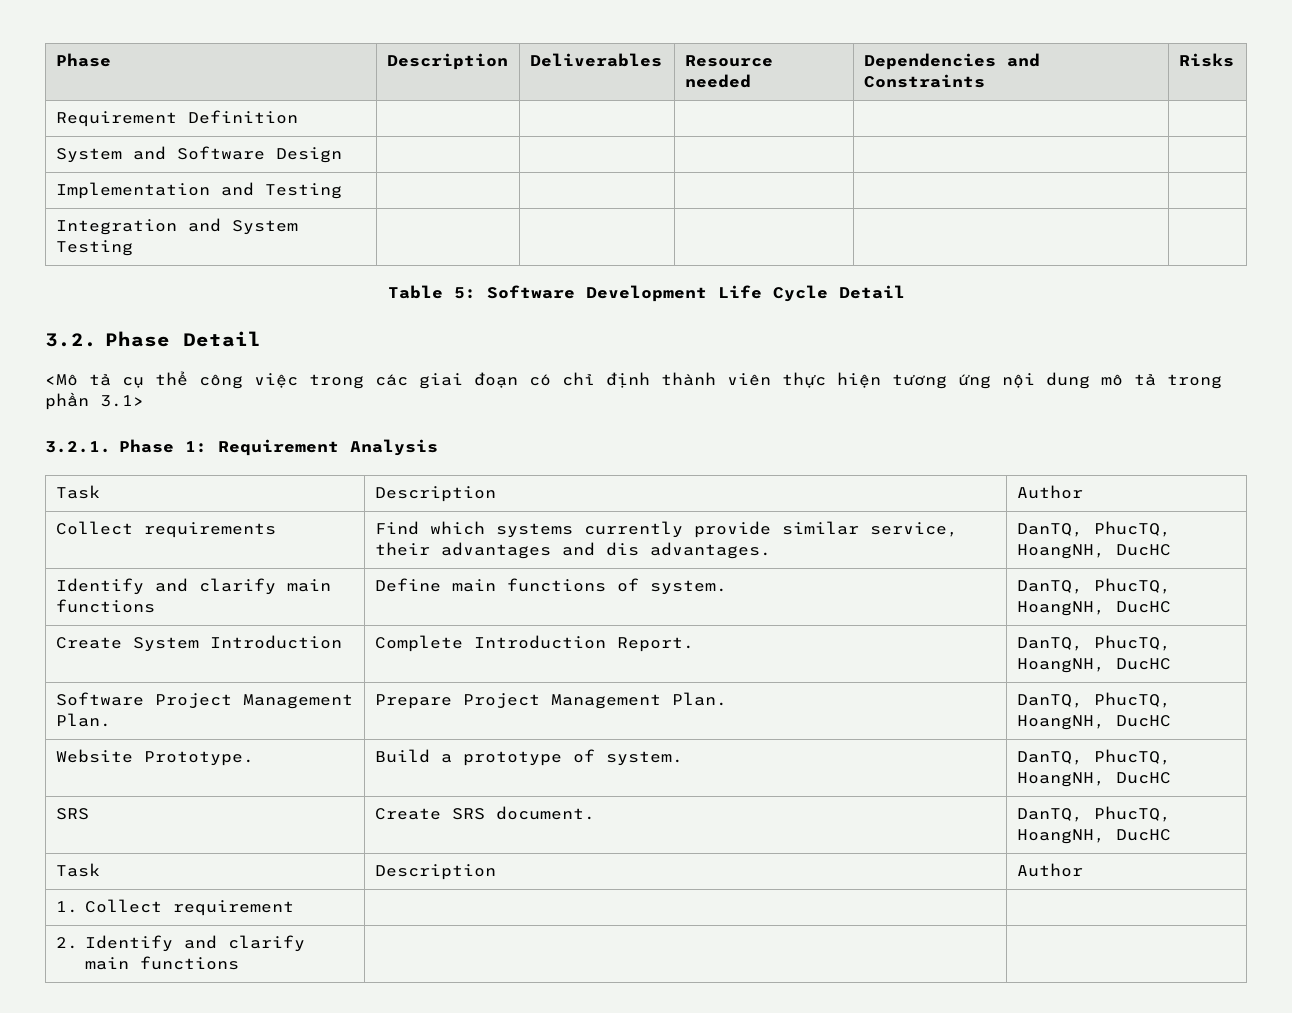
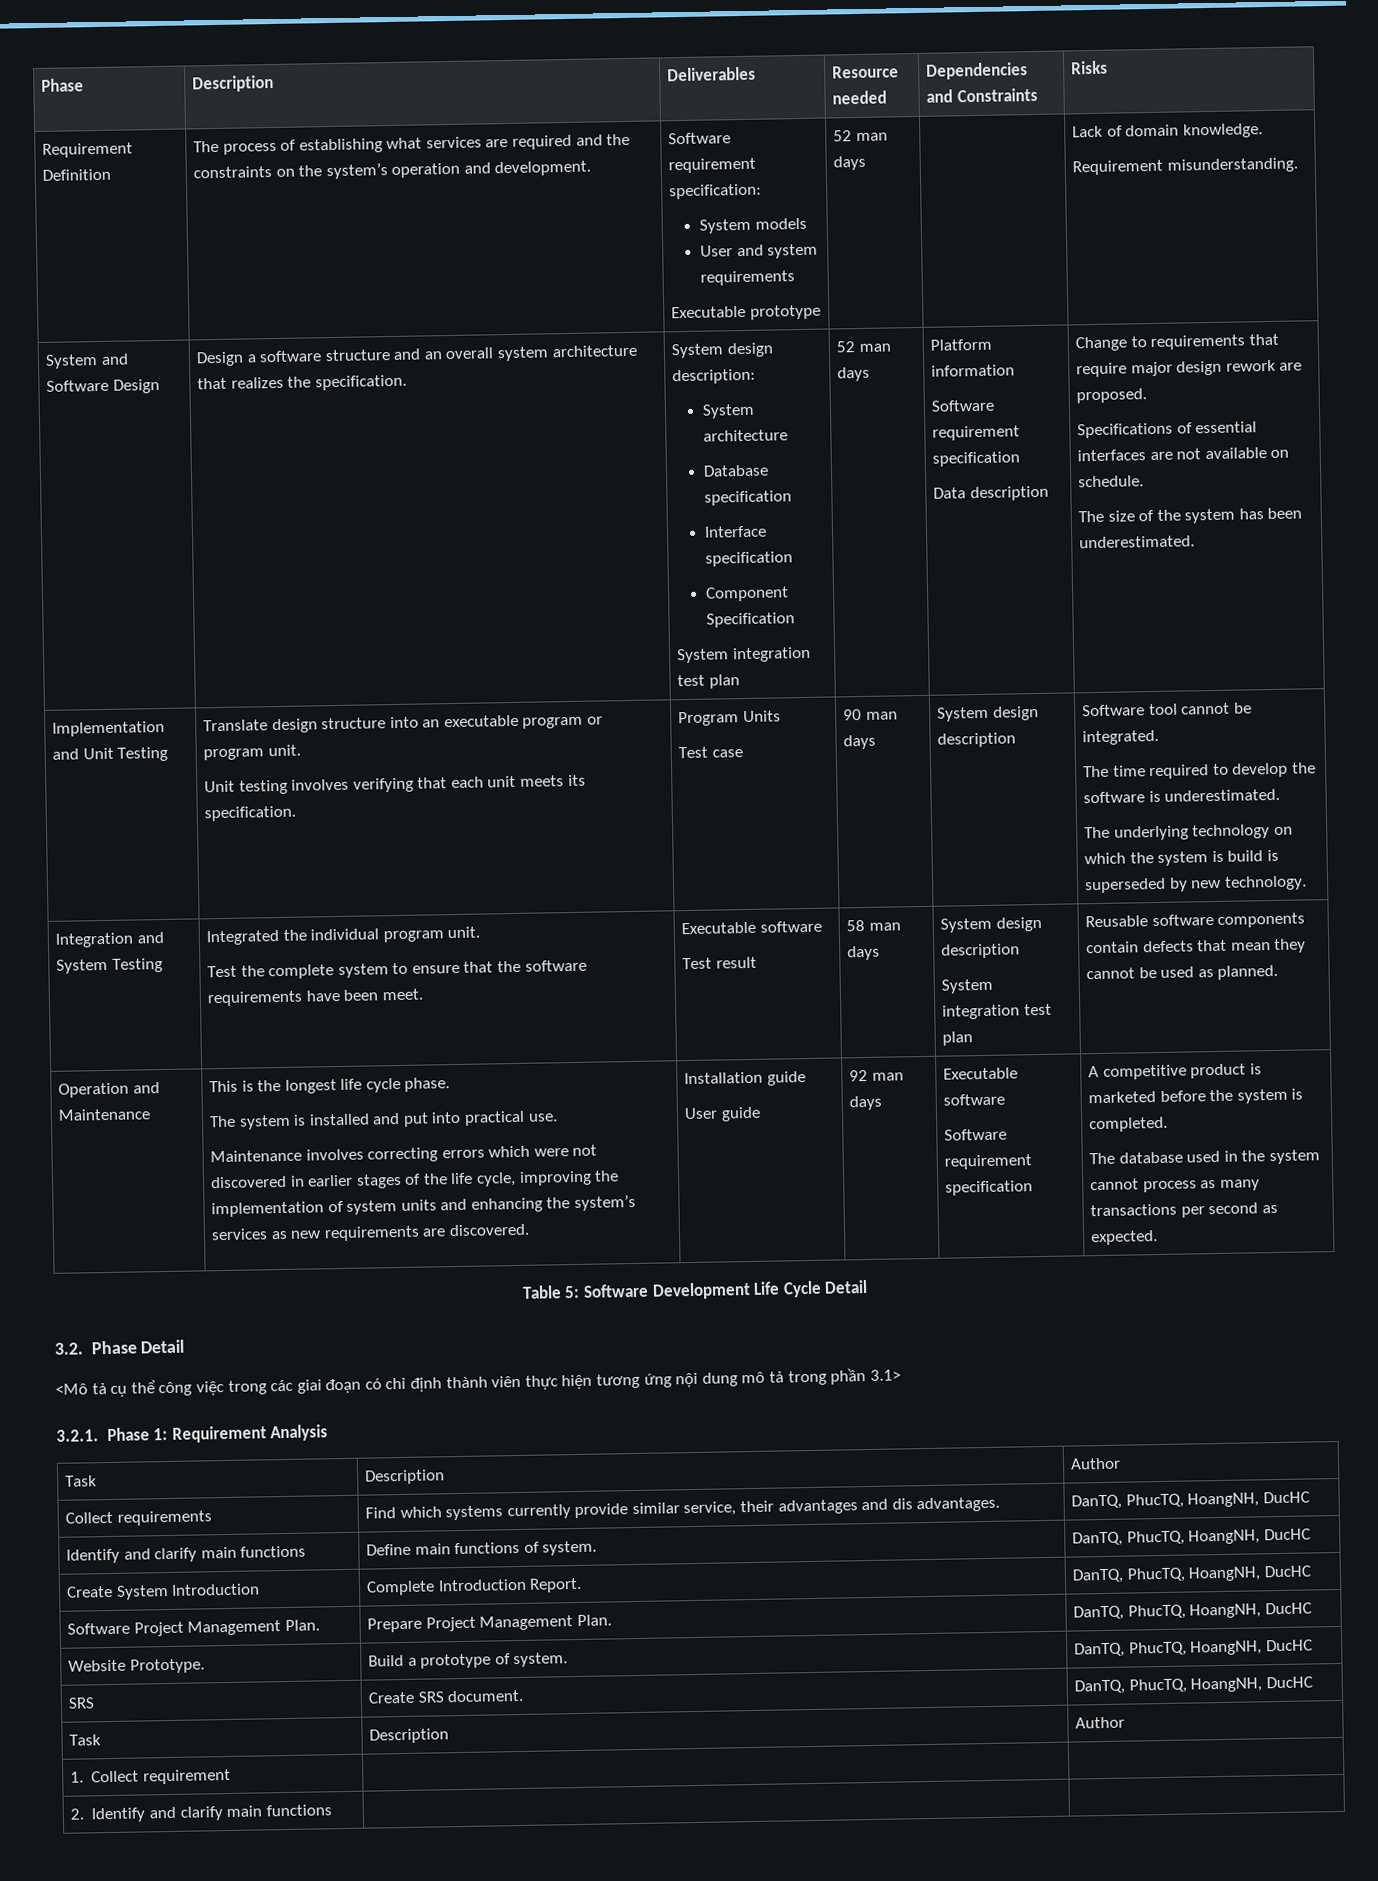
[55,146,342,163] | | | | // System and Software Design | | | | | -> [192,133,631,155] [192,160,592,180] [667,132,731,145] [667,157,756,174] [668,183,762,200] [698,217,807,234] [699,243,819,259] [699,270,795,286] [670,304,821,320] [832,130,888,142] [832,155,866,171] [1071,123,1263,139] [1071,157,1298,176] [44,353,129,369] [45,378,160,394] [195,344,637,367] [196,374,407,391] [670,342,774,359] [671,368,756,385] [701,403,755,419] [702,429,788,442] [702,464,769,477] [703,490,792,506] [703,525,767,538] [704,551,793,567] [704,586,789,602] [705,612,795,628] [676,646,811,664] [676,674,740,689] [835,341,891,353] [836,366,870,382] [929,338,992,351] [930,364,1015,377] [930,399,994,412] [931,425,1020,441] [931,451,1020,467] [932,485,1049,502] [1074,333,1279,352] [1075,359,1303,378] [1075,388,1147,404] [1076,421,1258,439] [1076,447,1290,462] [1077,475,1144,488] [1077,507,1303,524] [1078,535,1195,549] The process of establishing what services are required and the constraints on the system’s operation and development. | Software requirement specification: // System models // User and system requirements // Executable prototype | 52 man days | | Lack of domain knowledge. // Requirement misunderstanding. // System and Software Design | Design a software structure and an overall system architecture that realizes the specification. | System design description: // System architecture // Database specification // Interface specification // Component Specification // System integration test plan | 52 man days | Platform information // Software requirement specification // Data description | Change to requirements that require major design rework are proposed. // Specifications of essential interfaces are not available on schedule. // The size of the system has been underestimated.
[264,183,342,199] [55,218,298,235] [55,240,133,256] Testing | | | | | // Integration and System Testing | | | | | -> [82,746,169,762] [202,714,604,734] [202,744,301,761] [203,774,586,795] [203,805,296,822] [677,710,781,727] [677,746,743,759] [842,709,898,721] [842,734,876,750] [936,705,1039,722] [936,732,1016,748] [1081,702,1252,717] [1081,729,1159,746] [1082,762,1316,780] [1082,788,1281,804] [1083,824,1293,841] [1083,849,1279,866] [1084,875,1307,894] [54,931,164,948] [55,958,163,974] [205,926,481,946] [206,959,587,980] [206,988,423,1007] [680,920,822,935] [681,956,757,970] [845,919,901,932] [846,945,880,961] [939,916,1042,933] [940,943,1020,959] [940,978,993,994] [941,1003,1052,1020] [941,1031,973,1046] [1084,912,1306,928] [1085,938,1307,954] [1085,964,1279,980] [57,1082,160,1098] [57,1108,150,1121] [208,1077,451,1094] [208,1110,558,1130] [209,1144,598,1163] [209,1170,620,1189] [210,1194,637,1218] [210,1223,530,1242] [683,1071,806,1086] [683,1106,761,1122] [848,1069,904,1082] [848,1095,882,1111] [942,1067,1018,1080] [942,1093,1005,1106] [943,1128,1007,1141] [943,1154,1032,1170] [944,1180,1033,1196] [1087,1063,1262,1080] [1087,1088,1304,1104] [1088,1116,1168,1133] [1088,1149,1320,1165] [1089,1178,1260,1193] [1089,1202,1278,1218] [1090,1230,1158,1246] Unit Testing | Translate design structure into an executable program or program unit. // Unit testing involves verifying that each unit meets its specification. | Program Units // Test case | 90 man days | System design description | Software tool cannot be integrated. // The time required to develop the software is underestimated. // The underlying technology on which the system is build is superseded by new technology. // Integration and System Testing | Integrated the individual program unit. // Test the complete system to ensure that the software requirements have been meet. | Executable software // Test result | 58 man days | System design description // System integration test plan | Reusable software components contain defects that mean they cannot be used as planned. // Operation and Maintenance | This is the longest life cycle phase. // The system is installed and put into practical use. // Maintenance involves correcting errors which were not discovered in earlier stages of the life cycle, improving the implementation of system units and enhancing the system’s services as new requirements are discovered. | Installation guide // User guide | 92 man days | Executable software // Software requirement specification | A competitive product is marketed before the system is completed. // The database used in the system cannot process as many transactions per second as expected.

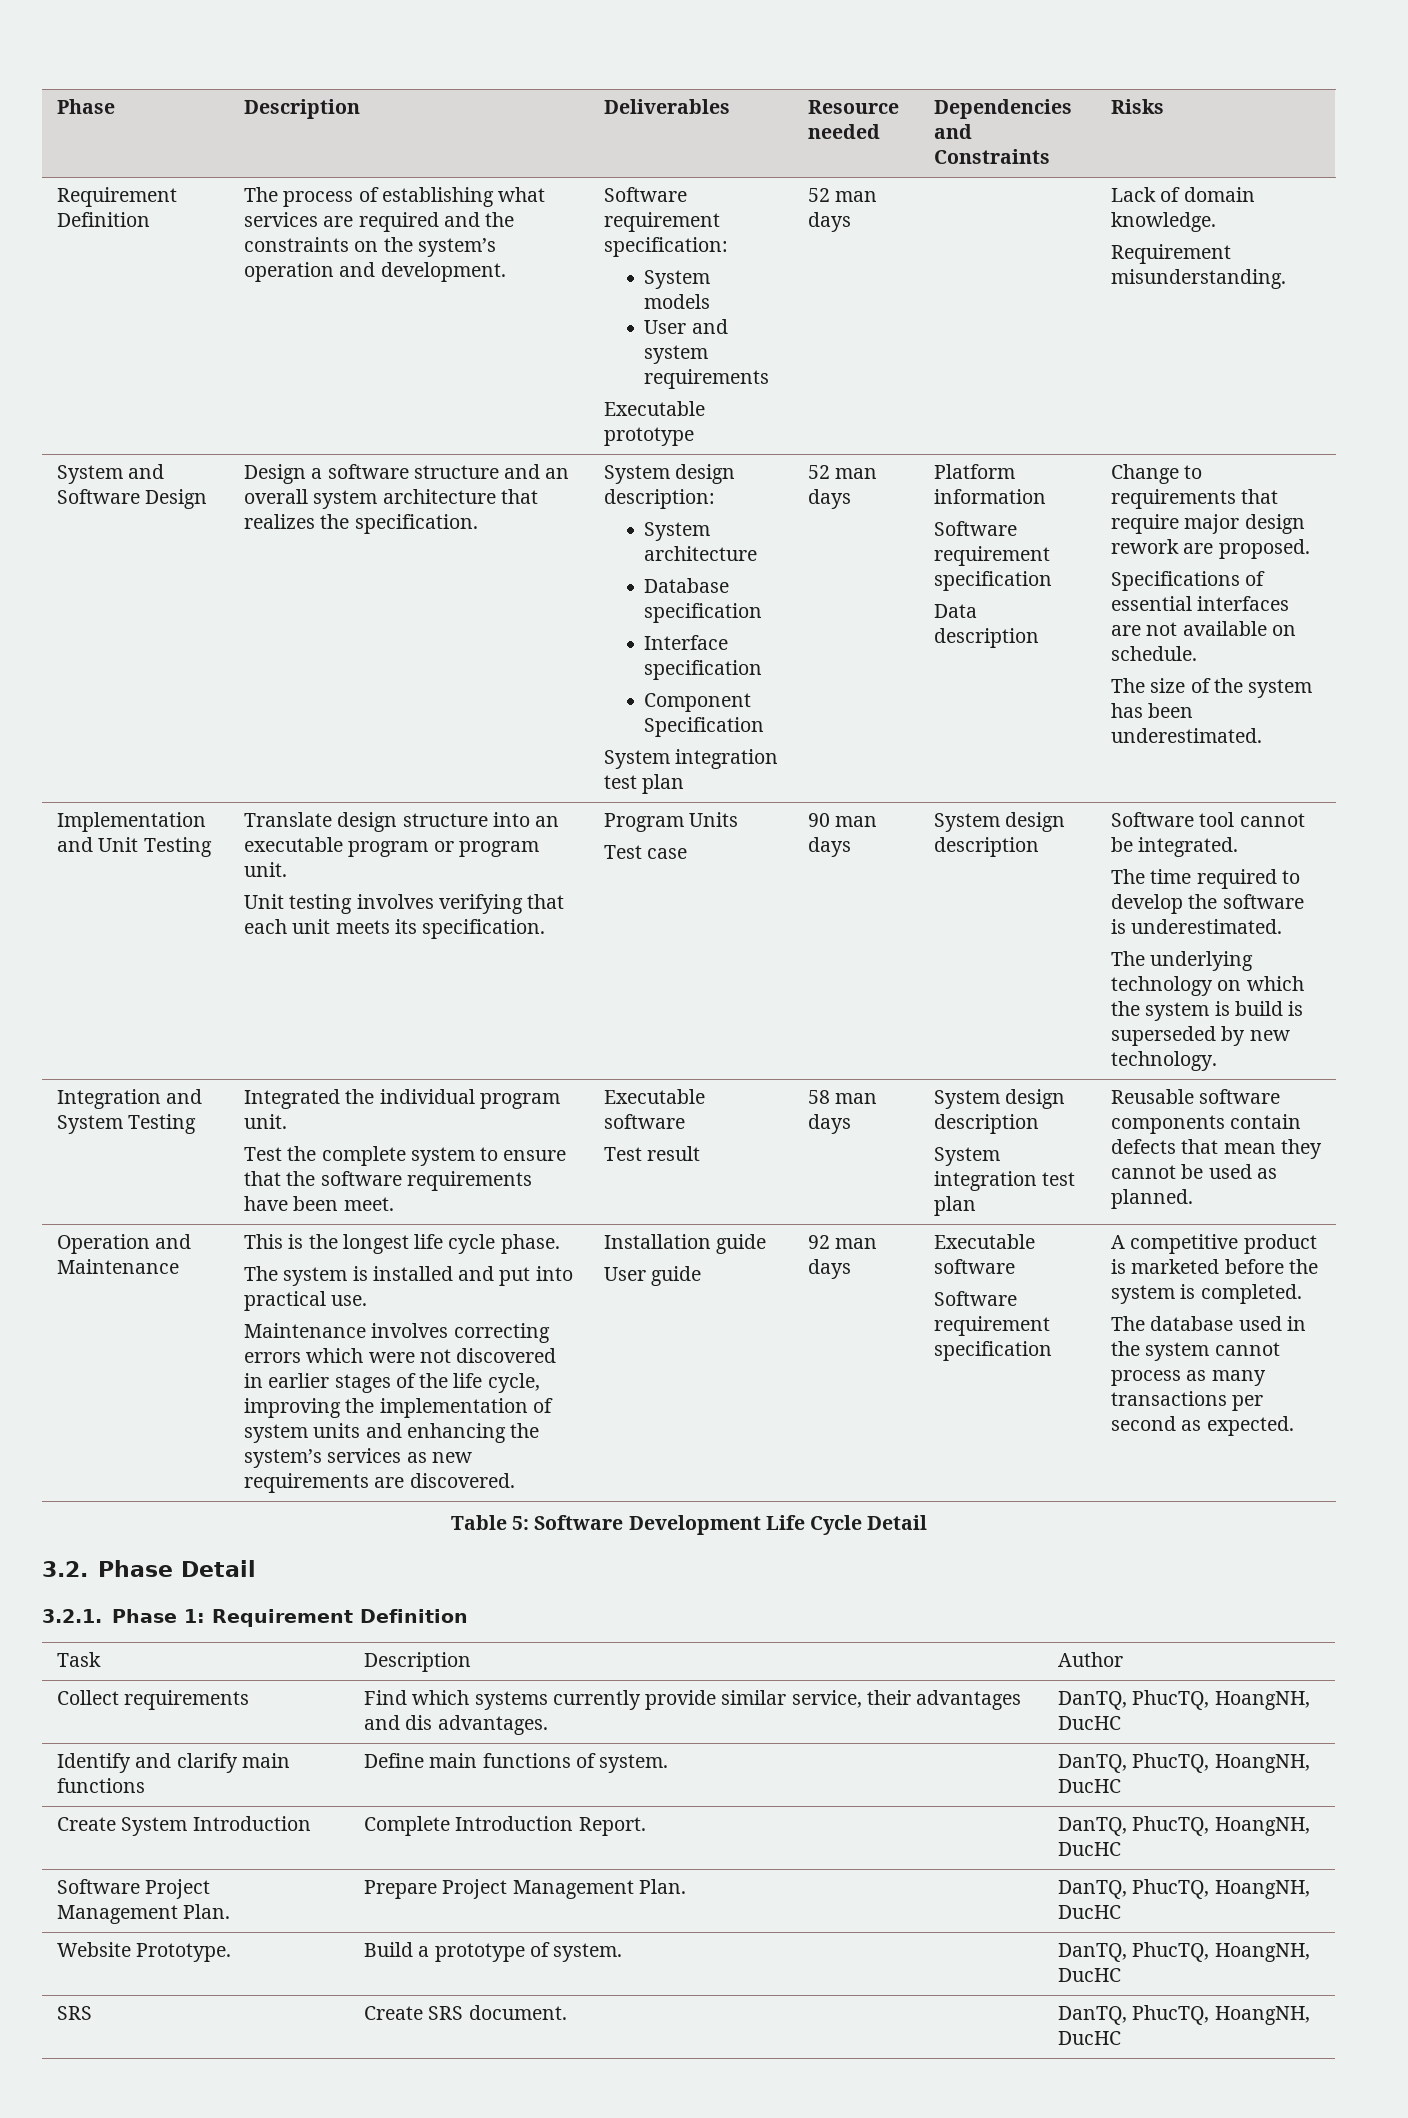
[55,1368,901,1397] // <Mô tả cụ thể công việc trong các giai đoạn có chỉ định thành viên thực hiện tương ứng nội dung mô tả trong phần 3.1> -> (256, 1568) none
[270,1424,329,1442] Analysis -> [359,1609,468,1623] Definition
[68,1734,101,1746] [368,1728,449,1744] [1074,1716,1125,1729] [69,1768,232,1785] [69,1804,332,1823] // Task | Description | Author // 1. Collect requirement | | // 2. Identify and clarify main functions | | -> (1122, 2038) none

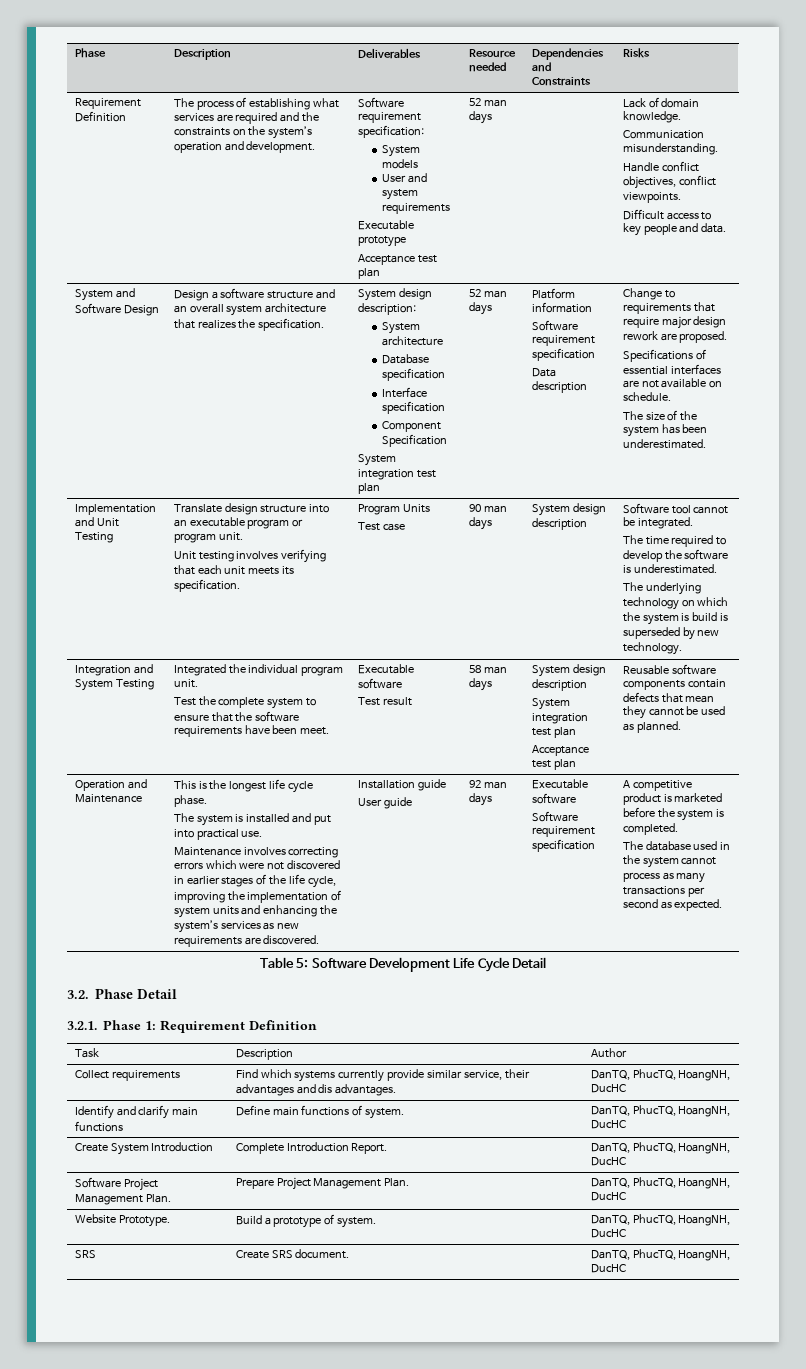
(695, 436) none -> [357,254,437,265] [357,268,380,279] // Acceptance test plan
[1111,244,1232,264] Requirement -> [622,130,704,139] Communication
(1287, 279) none -> [622,161,699,172] [622,175,716,189] [622,192,681,203] [622,209,712,220] [622,223,727,236] // Handle conflict objectives, conflict viewpoints. // Difficult access to key people and data.
(977, 1206) none -> [531,745,589,756] [531,759,576,770] // Acceptance test plan

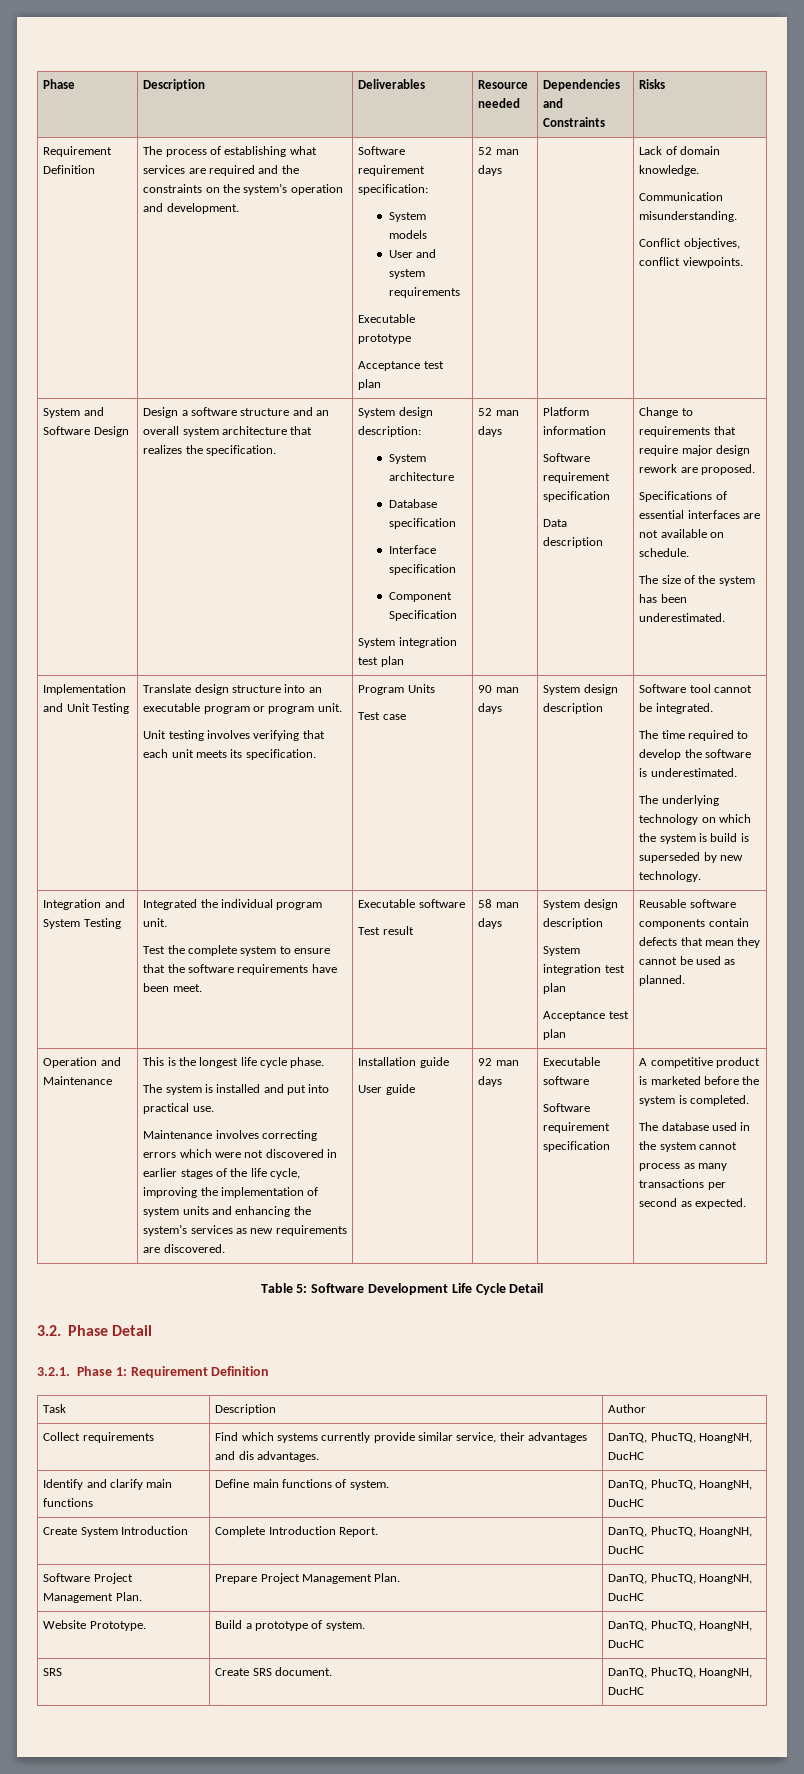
[622,161,699,172] Handle conflict -> [639,238,682,247] Conflict
[622,209,712,220] [622,223,727,236] // Difficult access to key people and data. -> (743, 262) none

